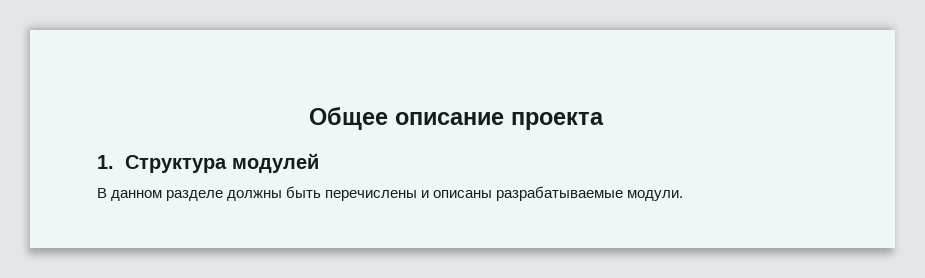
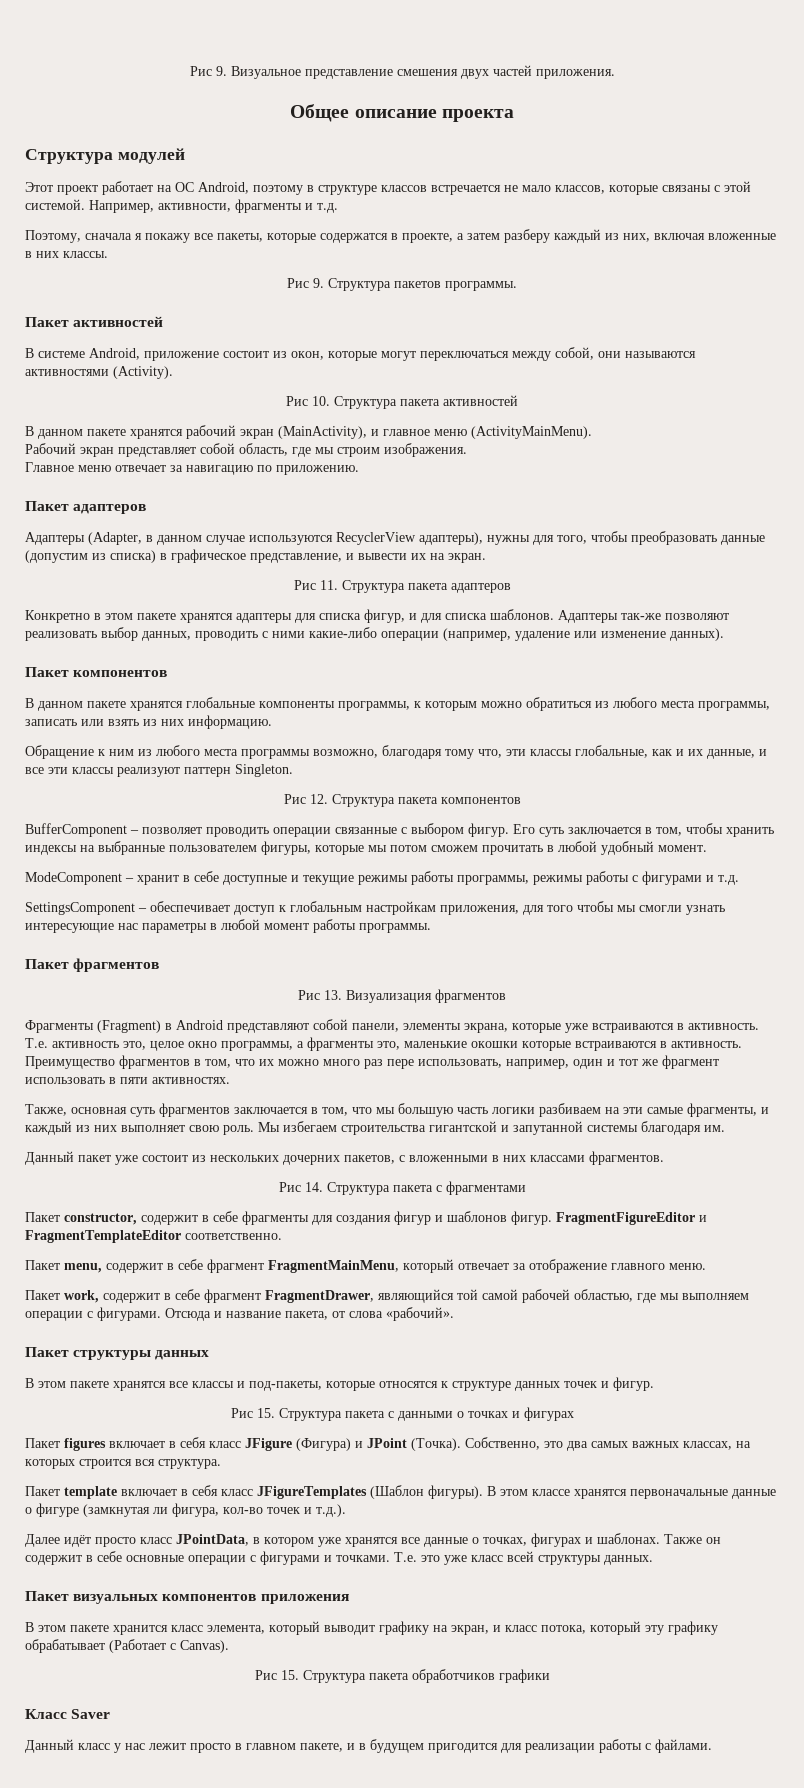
(308, 118) none -> [189,65,615,79] Рис 9. Визуальное представление смешения двух частей приложения. //
[97,155,114,169] 1. -> (514, 115) none
[97,186,684,201] В данном разделе должны быть перечислены и описаны разрабатываемые модули. -> [25,181,751,195] [25,199,338,213] [25,229,776,243] [25,251,108,258] [287,278,517,291] [25,316,164,327] [25,347,696,361] [25,366,173,379] [286,395,518,409] [25,425,592,439] [25,443,467,457] [25,462,359,475] [25,501,147,514] [25,531,765,545] [25,549,486,563] [293,580,511,593] [25,609,729,623] [25,627,724,641] [25,667,168,677] [25,697,770,711] [25,715,272,729] [25,745,767,759] [25,764,293,777] [283,794,521,807] [25,823,774,837] [25,841,707,855] [25,871,739,885] [25,901,725,915] [25,919,431,933] [25,958,160,972] [298,989,506,1003] [25,1019,759,1033] [25,1037,742,1051] [25,1055,719,1069] [25,1077,230,1084] [25,1103,769,1117] [25,1121,725,1135] [25,1151,664,1165] [278,1181,526,1195] [25,1211,707,1225] [25,1230,282,1243] [25,1259,706,1273] [25,1289,749,1303] [25,1307,454,1321] [25,1347,210,1360] [25,1377,654,1391] [230,1407,574,1421] [25,1437,751,1451] [25,1459,221,1469] [25,1485,776,1499] [25,1503,346,1517] [25,1533,721,1547] [25,1551,653,1565] [25,1591,349,1604] [25,1621,718,1635] [25,1639,229,1653] [254,1669,550,1683] [25,1709,111,1719] [25,1739,712,1753] Этот проект работает на ОС Android, поэтому в структуре классов встречается не мало классов, которые связаны с этой системой. Например, активности, фрагменты и т.д. // Поэтому, сначала я покажу все пакеты, которые содержатся в проекте, а затем разберу каждый из них, включая вложенные в них классы. // Рис 9. Структура пакетов программы. // Пакет активностей // В системе Android, приложение состоит из окон, которые могут переключаться между собой, они называются активностями (Activity). // Рис 10. Структура пакета активностей // В данном пакете хранятся рабочий экран (MainActivity), и главное меню (ActivityMainMenu). // Рабочий экран представляет собой область, где мы строим изображения. // Главное меню отвечает за навигацию по приложению. // Пакет адаптеров // Адаптеры (Adapter, в данном случае используются RecyclerView адаптеры), нужны для того, чтобы преобразовать данные (допустим из списка) в графическое представление, и вывести их на экран. // Рис 11. Структура пакета адаптеров // Конкретно в этом пакете хранятся адаптеры для списка фигур, и для списка шаблонов. Адаптеры так-же позволяют реализовать выбор данных, проводить с ними какие-либо операции (например, удаление или изменение данных). // Пакет компонентов // В данном пакете хранятся глобальные компоненты программы, к которым можно обратиться из любого места программы, записать или взять из них информацию. // Обращение к ним из любого места программы возможно, благодаря тому что, эти классы глобальные, как и их данные, и все эти классы реализуют паттерн Singleton. // Рис 12. Структура пакета компонентов // BufferComponent – позволяет проводить операции связанные с выбором фигур. Его суть заключается в том, чтобы хранить индексы на выбранные пользователем фигуры, которые мы потом сможем прочитать в любой удобный момент. // ModeComponent – хранит в себе доступные и текущие режимы работы программы, режимы работы с фигурами и т.д. // SettingsComponent – обеспечивает доступ к глобальным настройкам приложения, для того чтобы мы смогли узнать интересующие нас параметры в любой момент работы программы. // Пакет фрагментов // Рис 13. Визуализация фрагментов // Фрагменты (Fragment) в Android представляют собой панели, элементы экрана, которые уже встраиваются в активность. Т.е. активность это, целое окно программы, а фрагменты это, маленькие окошки которые встраиваются в активность. Преимущество фрагментов в том, что их можно много раз пере использовать, например, один и тот же фрагмент использовать в пяти активностях. // Также, основная суть фрагментов заключается в том, что мы большую часть логики разбиваем на эти самые фрагменты, и каждый из них выполняет свою роль. Мы избегаем строительства гигантской и запутанной системы благодаря им. // Данный пакет уже состоит из нескольких дочерних пакетов, с вложенными в них классами фрагментов. // Рис 14. Структура пакета с фрагментами // Пакет constructor, содержит в себе фрагменты для создания фигур и шаблонов фигур. FragmentFigureEditor и FragmentTemplateEditor соответственно. // Пакет menu, содержит в себе фрагмент FragmentMainMenu, который отвечает за отображение главного меню. // Пакет work, содержит в себе фрагмент FragmentDrawer, являющийся той самой рабочей областью, где мы выполняем операции с фигурами. Отсюда и название пакета, от слова «рабочий». // Пакет структуры данных // В этом пакете хранятся все классы и под-пакеты, которые относятся к структуре данных точек и фигур. // Рис 15. Структура пакета с данными о точках и фигурах // Пакет figures включает в себя класс JFigure (Фигура) и JPoint (Точка). Собственно, это два самых важных классах, на которых строится вся структура. // Пакет template включает в себя класс JFigureTemplates (Шаблон фигуры). В этом классе хранятся первоначальные данные о фигуре (замкнутая ли фигура, кол-во точек и т.д.). // Далее идёт просто класс JPointData, в котором уже хранятся все данные о точках, фигурах и шаблонах. Также он содержит в себе основные операции с фигурами и точками. Т.е. это уже класс всей структуры данных. // Пакет визуальных компонентов приложения // В этом пакете хранится класс элемента, который выводит графику на экран, и класс потока, который эту графику обрабатывает (Работает с Canvas). // Рис 15. Структура пакета обработчиков графики // Класс Saver // Данный класс у нас лежит просто в главном пакете, и в будущем пригодится для реализации работы с файлами.

